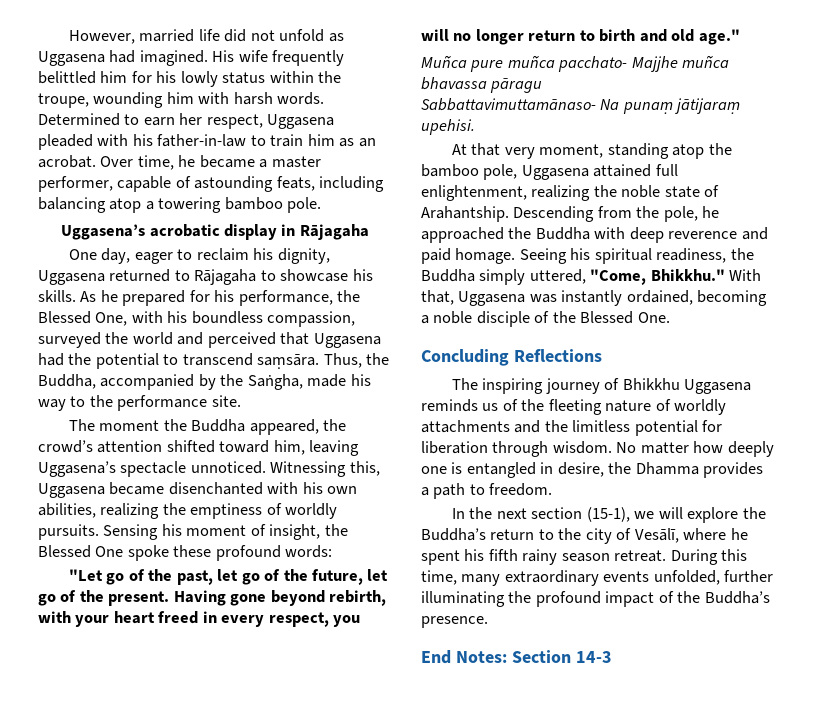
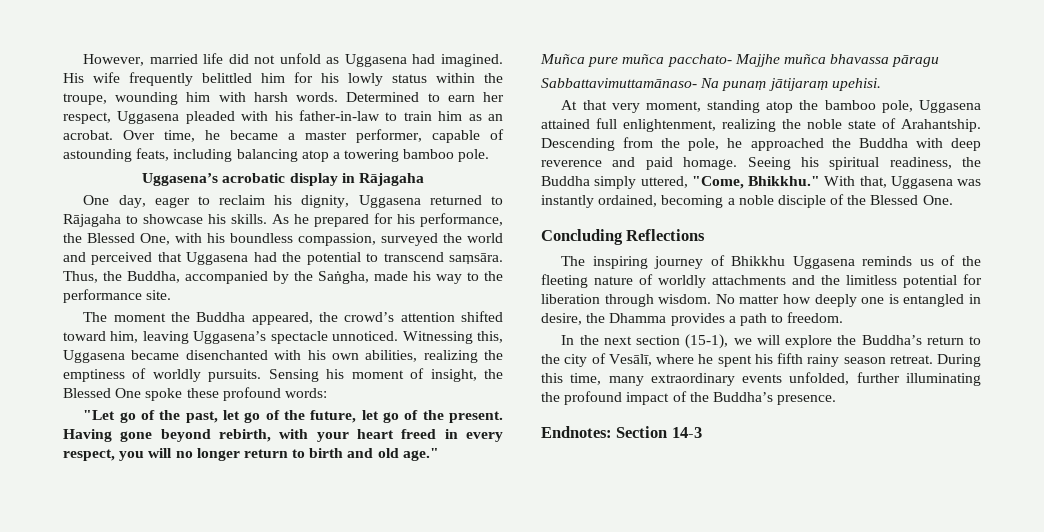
[421,650,507,664] End Notes: -> [541,426,612,438] Endnotes:

